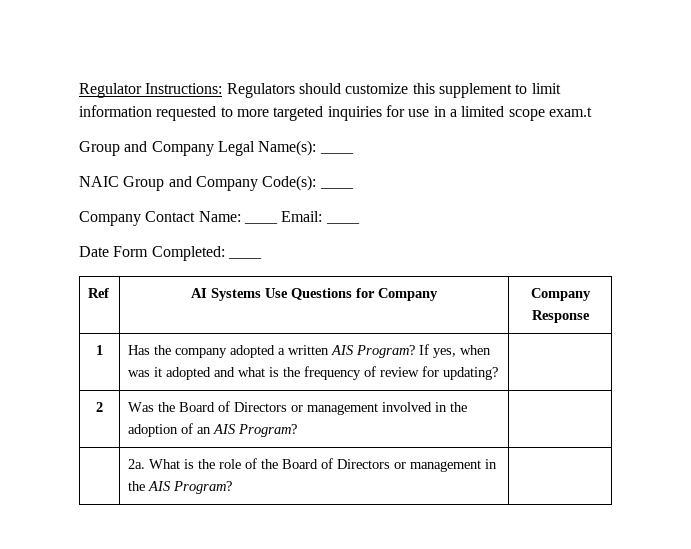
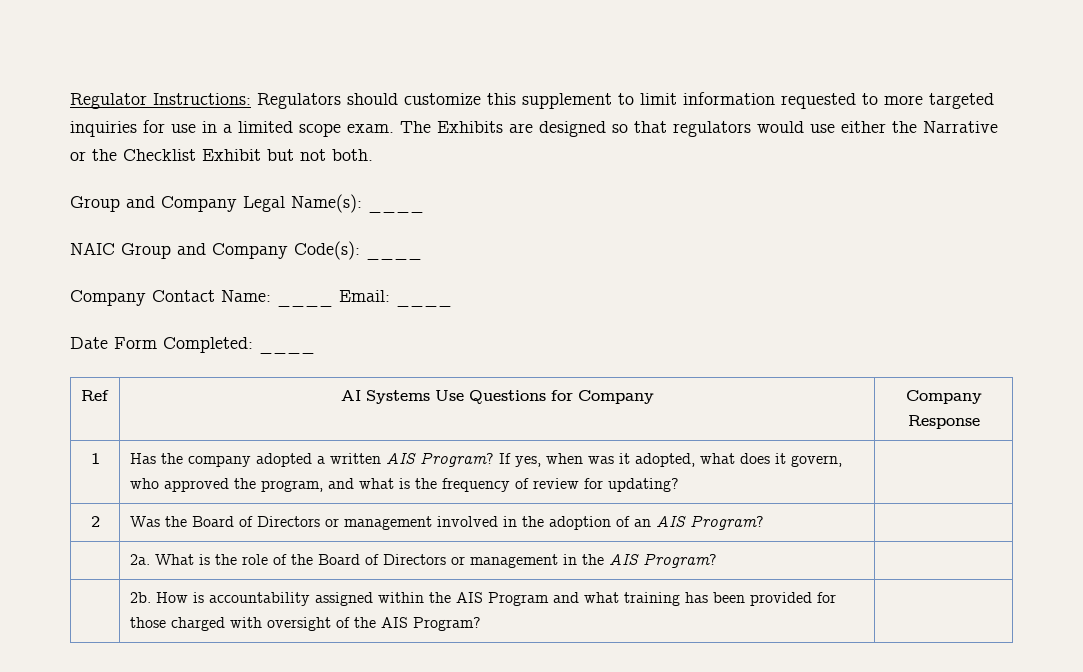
[548,107,592,117] exam.t -> [347,121,998,137] [70,149,373,161] exam. The Exhibits are designed so that regulators would use either the Narrative or the Checklist Exhibit but not both.
[166,367,212,380] adopted -> [634,453,842,467] [129,478,323,492] adopted, what does it govern, who approved the program,
(233, 487) none -> [129,592,836,606] [129,617,481,631] // | 2b. How is accountability assigned within the AIS Program and what training has been provided for those charged with oversight of the AIS Program? |

